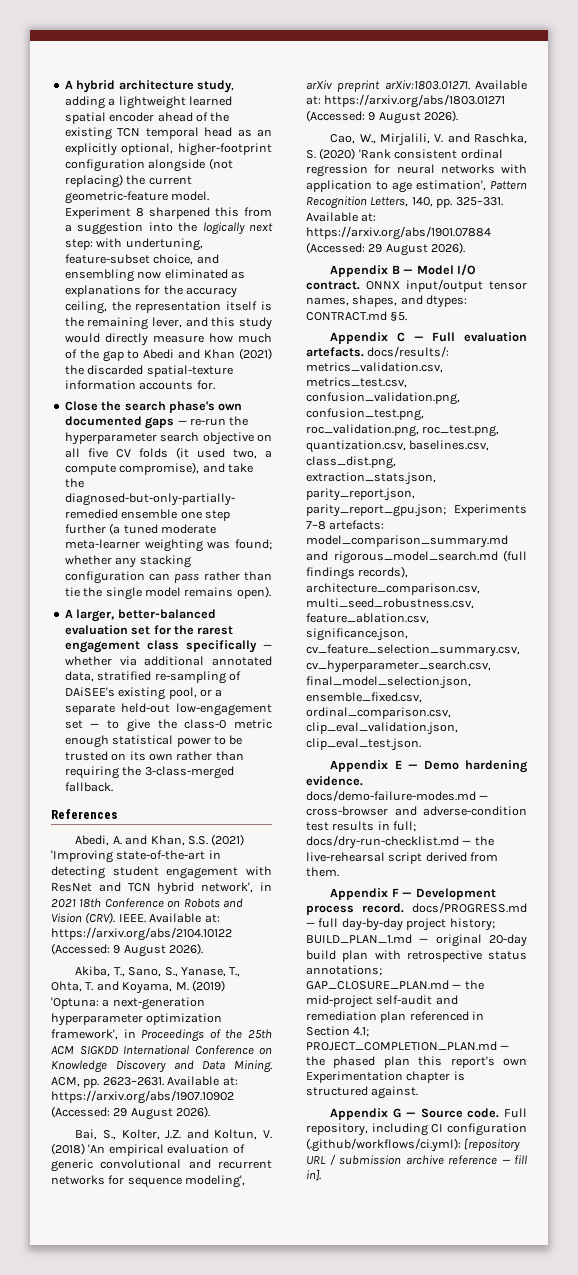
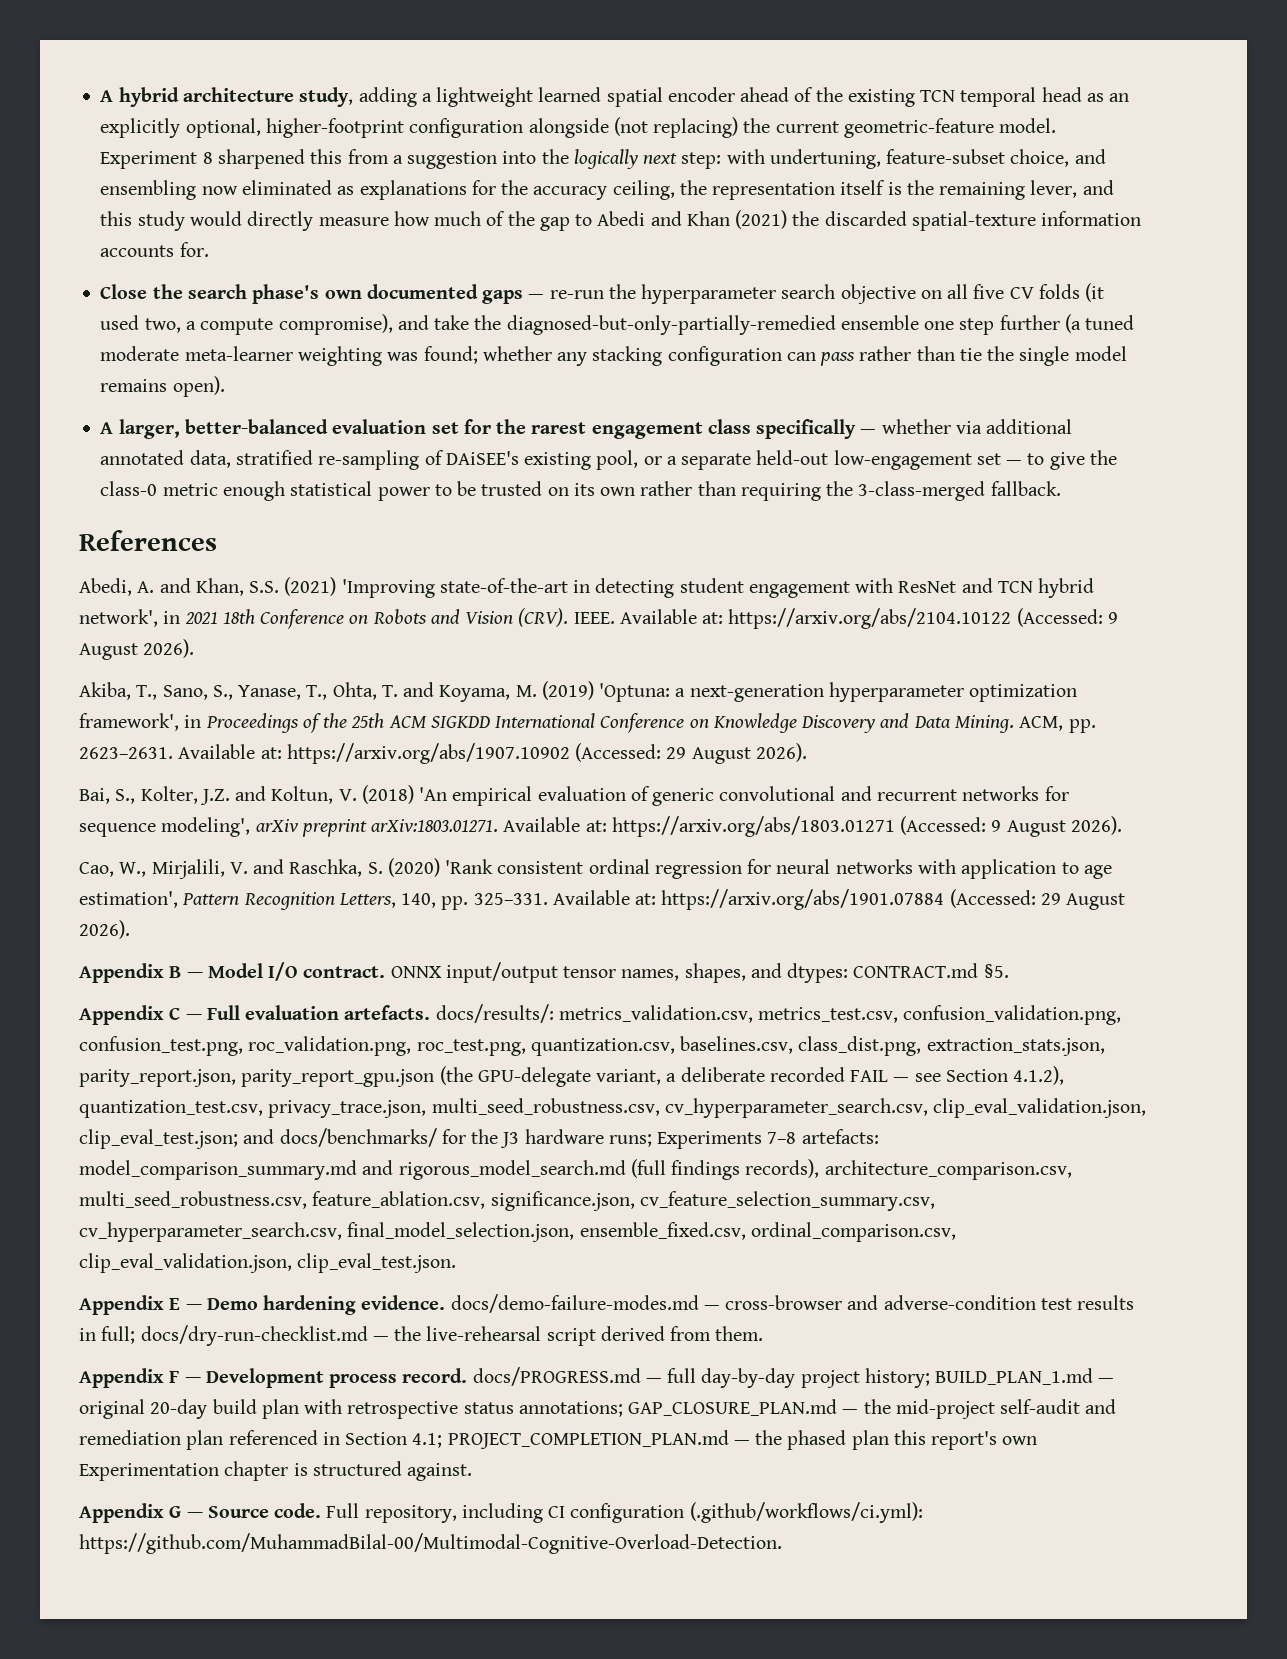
[306,504,446,517] parity_report_gpu.json; -> [241,1066,1065,1087] [79,1098,1147,1118] [79,1128,652,1149] parity_report_gpu.json (the GPU-delegate variant, a deliberate recorded FAIL — see Section 4.1.2), quantization_test.csv, privacy_trace.json, multi_seed_robustness.csv, cv_hyperparameter_search.csv, clip_eval_validation.json, clip_eval_test.json; and docs/benchmarks/ for the J3 hardware runs;
[464,1138,521,1152] [306,1154,527,1165] [306,1169,321,1181] [repository URL / submission archive reference — fill in]. -> [79,1533,782,1554] https://github.com/MuhammadBilal-00/Multimodal-Cognitive-Overload-Detection.

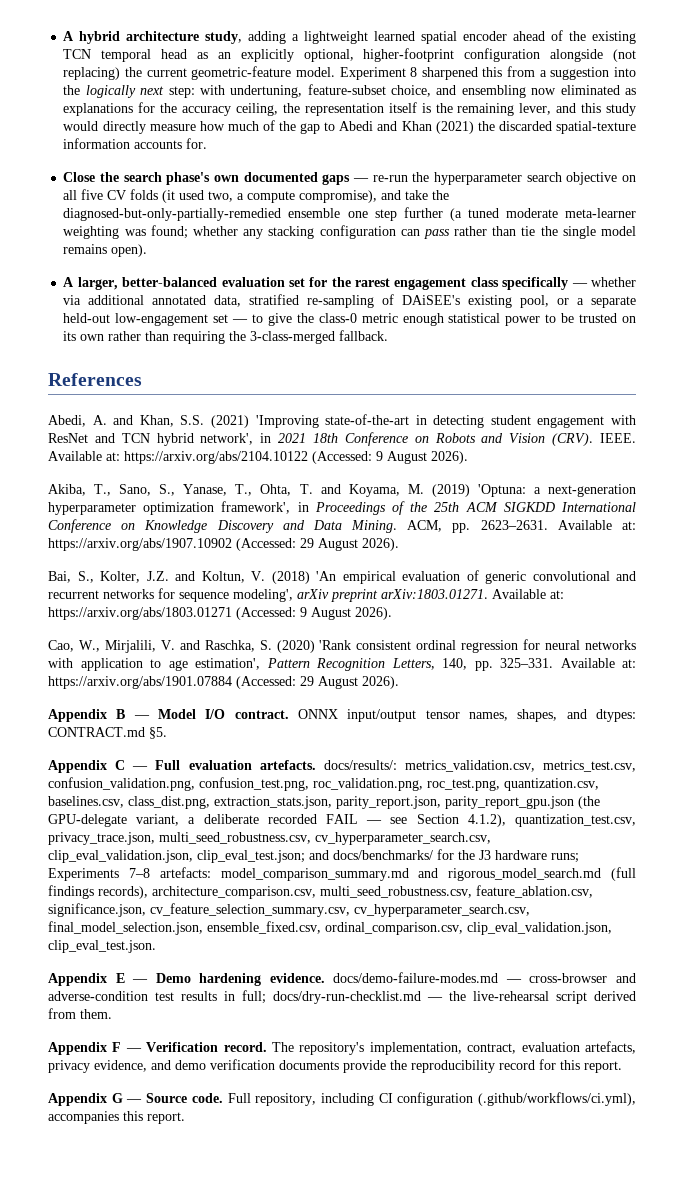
[205,1367,1115,1388] [79,1399,1117,1419] [79,1430,1038,1450] [79,1461,473,1481] Development process record. docs/PROGRESS.md — full day-by-day project history; BUILD_PLAN_1.md — original 20-day build plan with retrospective status annotations; GAP_CLOSURE_PLAN.md — the mid-project self-audit and remediation plan referenced in Section 4.1; PROJECT_COMPLETION_PLAN.md — the phased plan this report's own Experimentation chapter is structured against. -> [146,1041,636,1055] [48,1059,622,1073] Verification record. The repository's implementation, contract, evaluation artefacts, privacy evidence, and demo verification documents provide the reproducibility record for this report.
[689,1502,923,1523] [79,1533,782,1554] (.github/workflows/ci.yml): https://github.com/MuhammadBilal-00/Multimodal-Cognitive-Overload-Detection. -> [477,1092,636,1106] [48,1111,185,1124] (.github/workflows/ci.yml), accompanies this report.

